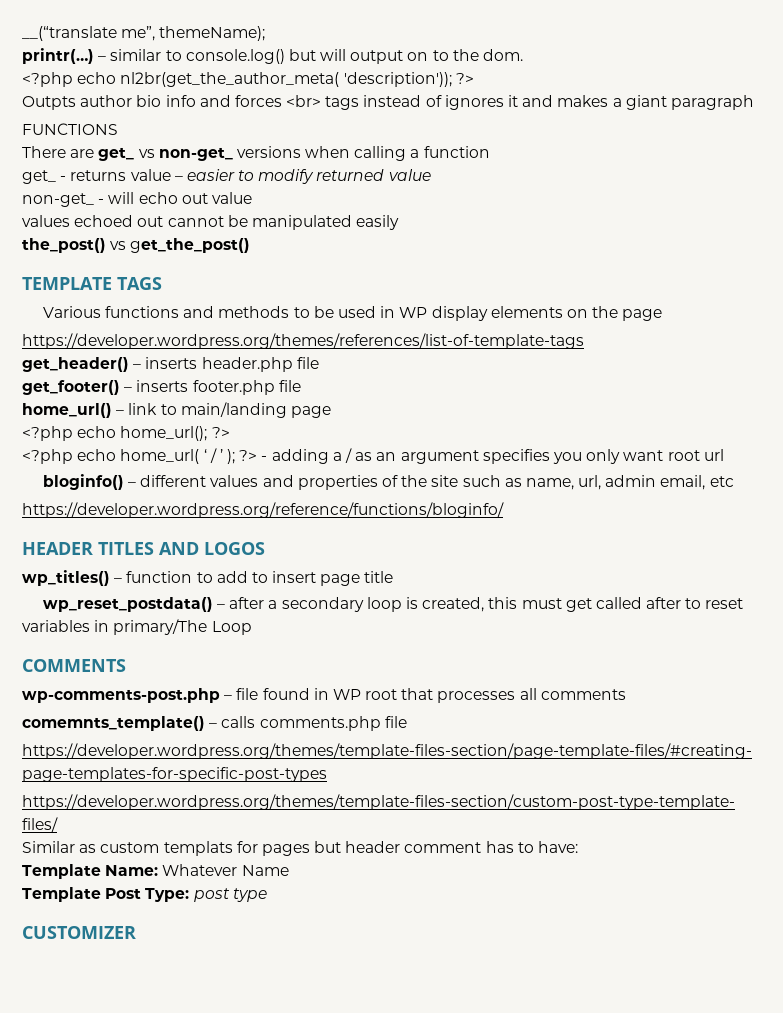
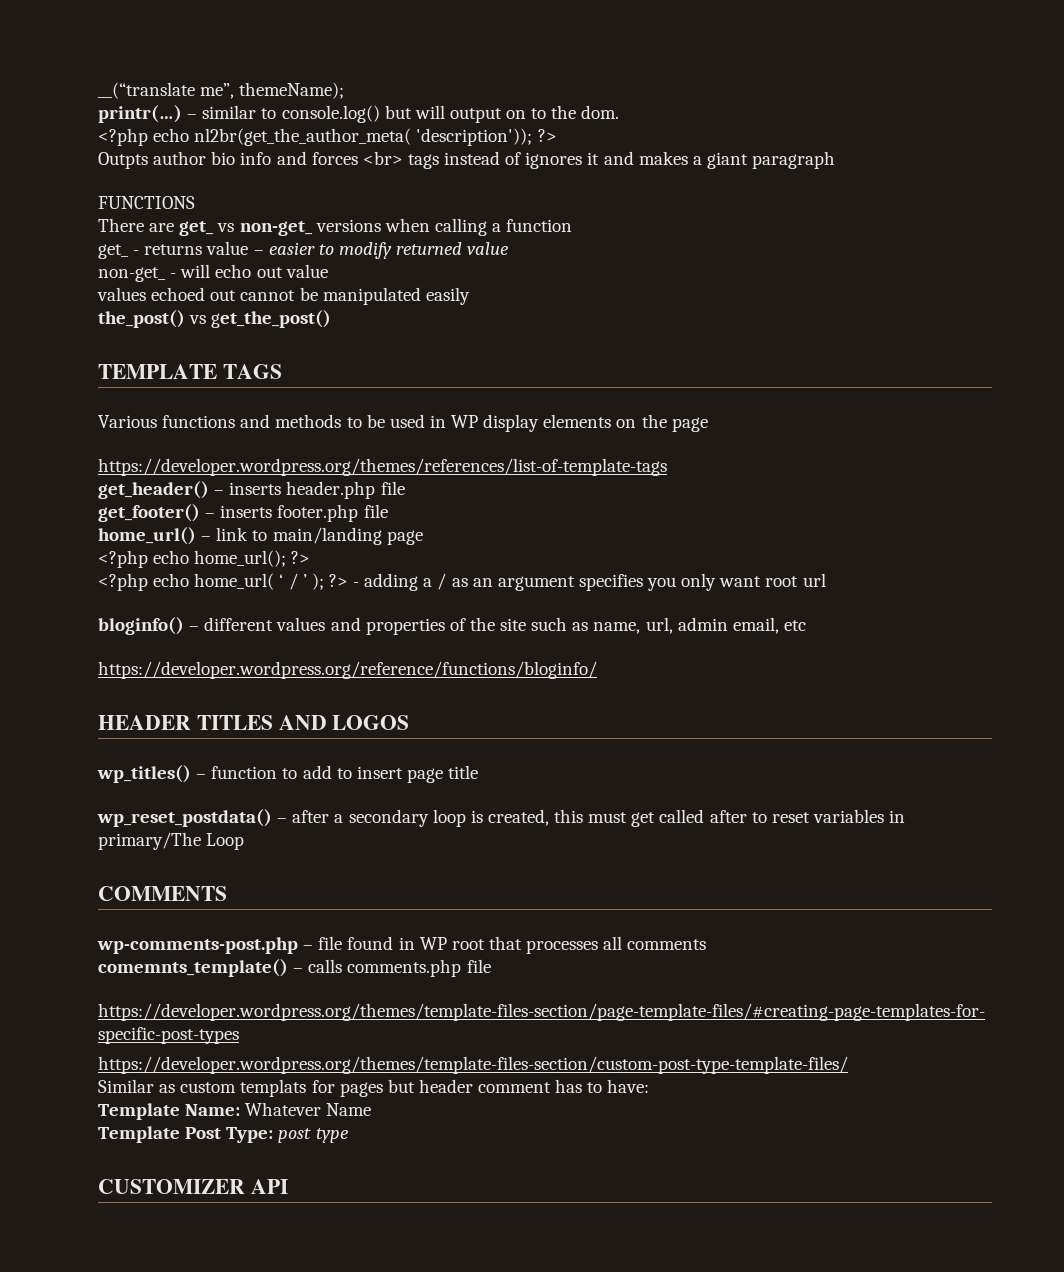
(136, 932) none -> [250,1179,288,1194] API

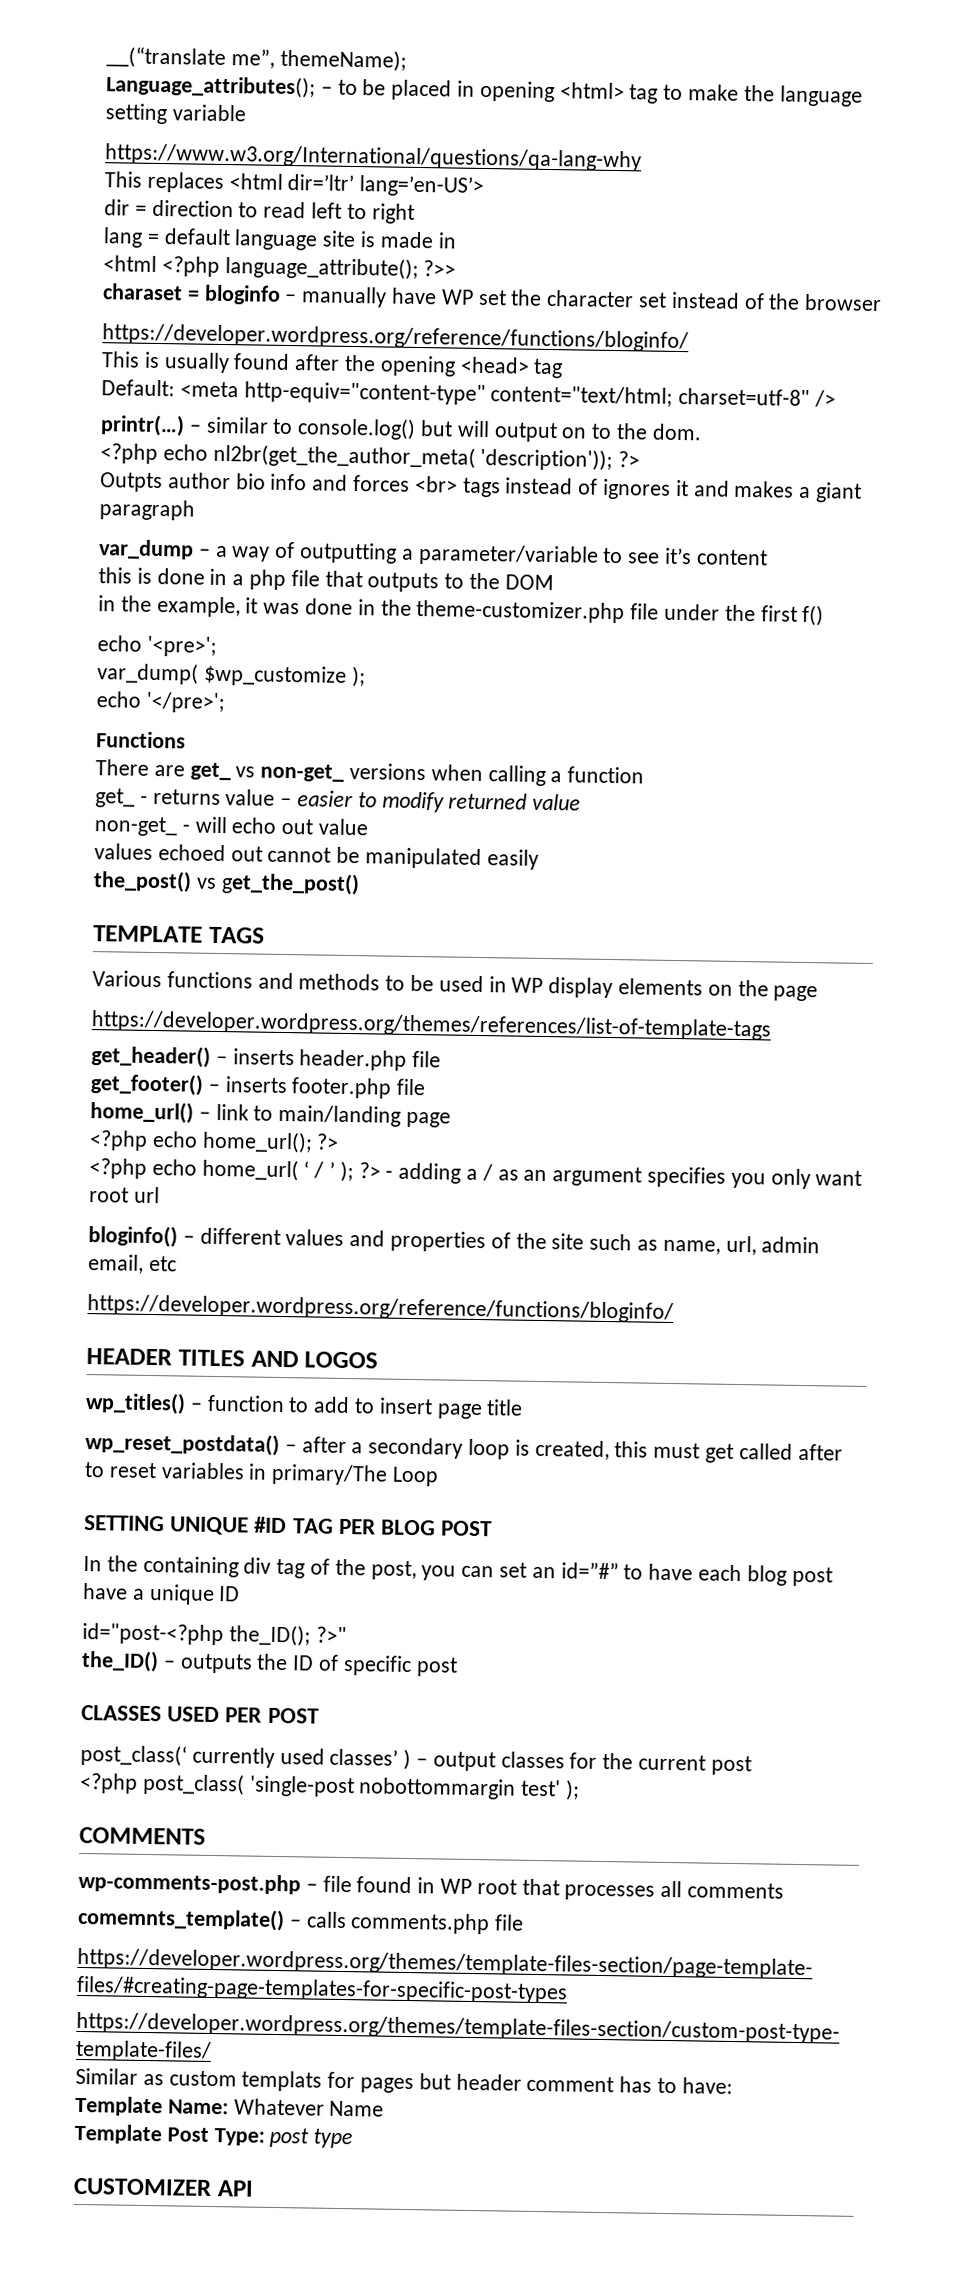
(345, 90) none -> [106,74,863,107] [105,103,246,125] [105,143,642,172] [104,171,485,197] [104,199,415,224] [103,227,457,251] [103,255,457,280] [102,283,883,312] [102,323,689,353] [101,351,564,379] [101,379,837,408] // Language_attributes(); – to be placed in opening <html> tag to make the language setting variable // https://www.w3.org/International/questions/qa-lang-why // This replaces <html dir=’ltr’ lang=’en-US’> // dir = direction to read left to right // lang = default language site is made in // <html <?php language_attribute(); ?>> // charaset = bloginfo – manually have WP set the character set instead of the browser // https://developer.wordpress.org/reference/functions/bloginfo/ // This is usually found after the opening <head> tag // Default: <meta http-equiv="content-type" content="text/html; charset=utf-8" />
[98,196,195,209] FUNCTIONS -> [98,539,768,567] [98,567,554,593] [98,595,825,627] [97,635,217,657] [97,662,366,688] [96,691,225,714] [96,731,186,749] var_dump – a way of outputting a parameter/variable to see it’s content // this is done in a php file that outputs to the DOM // in the example, it was done in the theme-customizer.php file under the first f() // echo '<pre>'; // var_dump( $wp_customize ); // echo '</pre>'; // Functions
(245, 841) none -> [84,1514,494,1537] [83,1555,833,1587] [83,1582,241,1605] [82,1622,347,1647] [81,1649,458,1677] [81,1704,320,1724] [80,1743,752,1776] [80,1772,581,1801] // SETTING UNIQUE #ID TAG PER BLOG POST // In the containing div tag of the post, you can set an id=”#” to have each blog post have a unique ID // id="post-<?php the_ID(); ?>" // the_ID() – outputs the ID of specific post // CLASSES USED PER POST // post_class(‘ currently used classes’ ) – output classes for the current post // <?php post_class( 'single-post nobottommargin test' );

